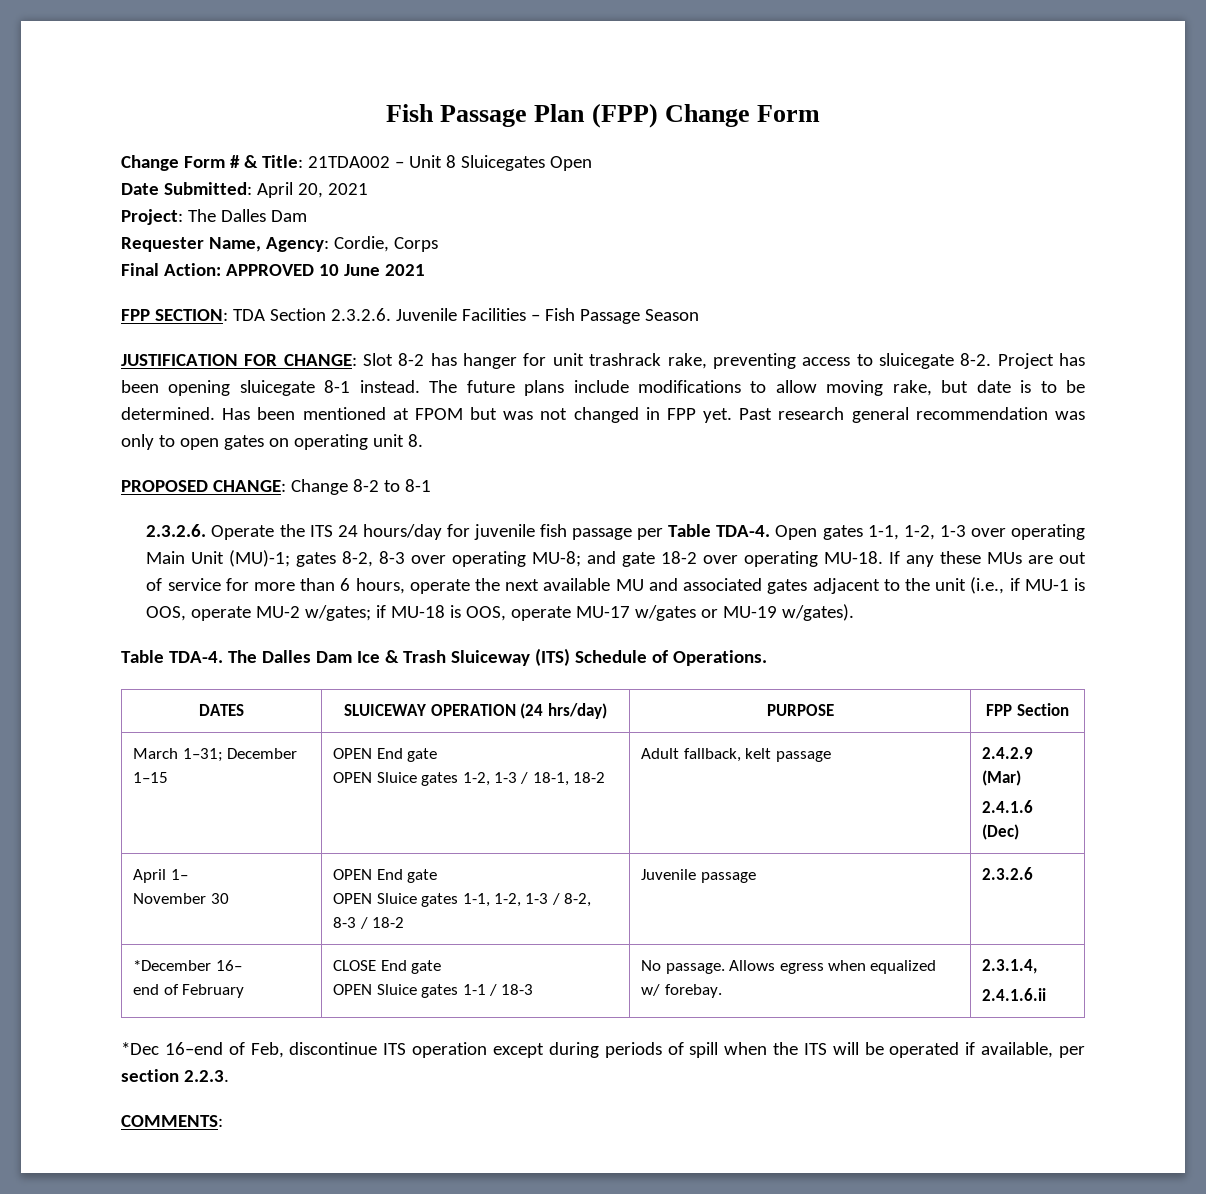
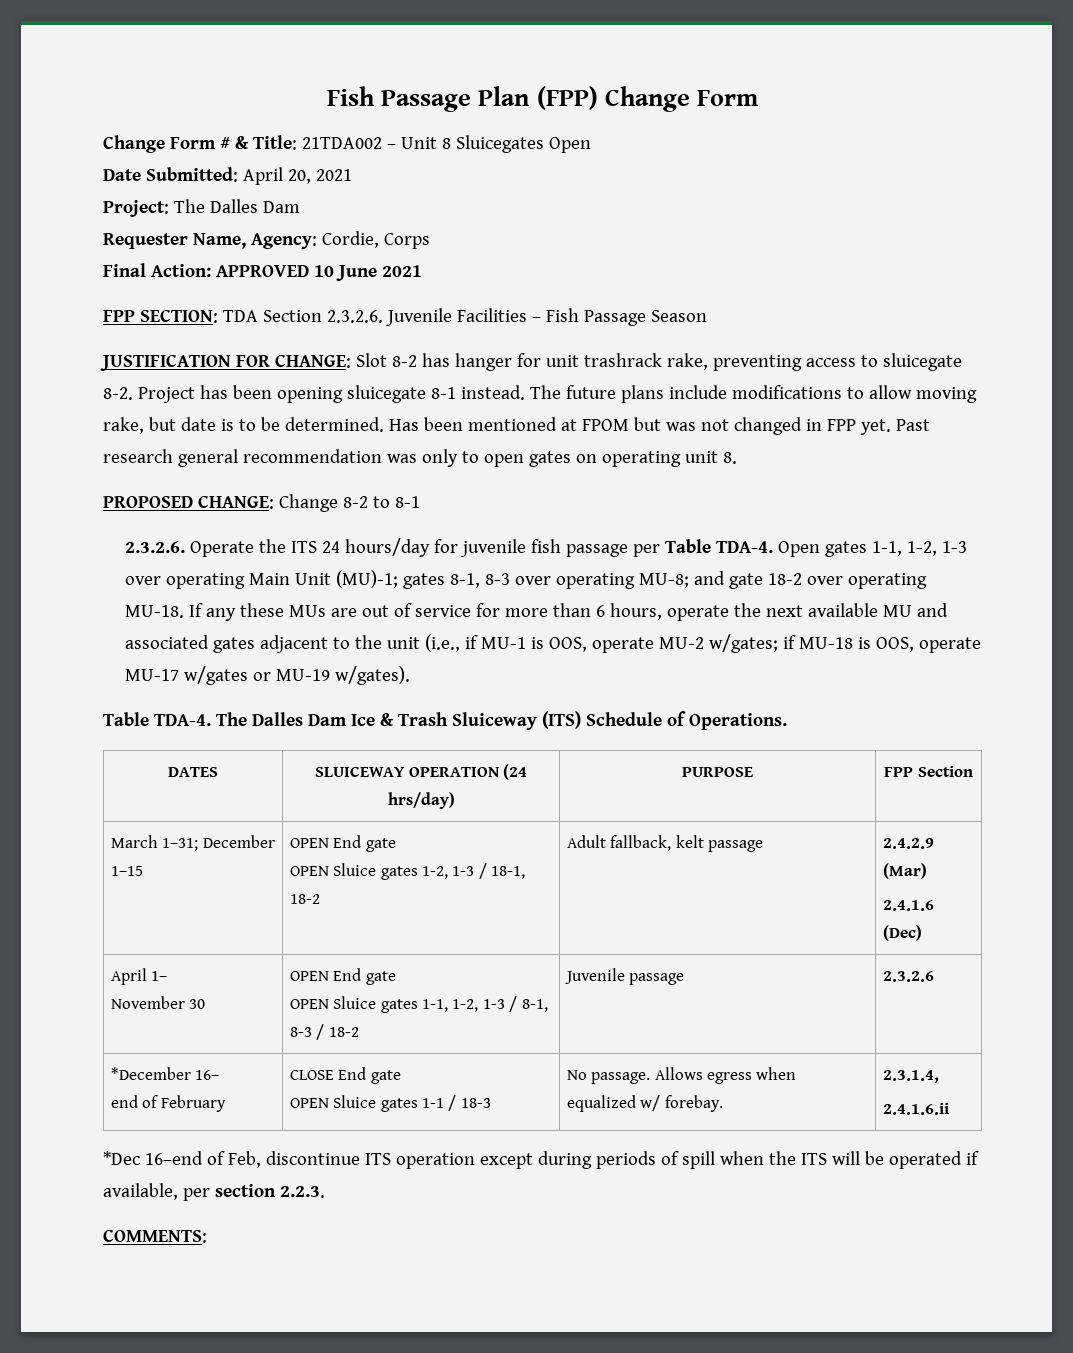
[342,551,374,567] 8-2, -> [450,573,481,588] 8-1,
[564,893,592,907] 8-2, -> [521,999,548,1012] 8-1,

